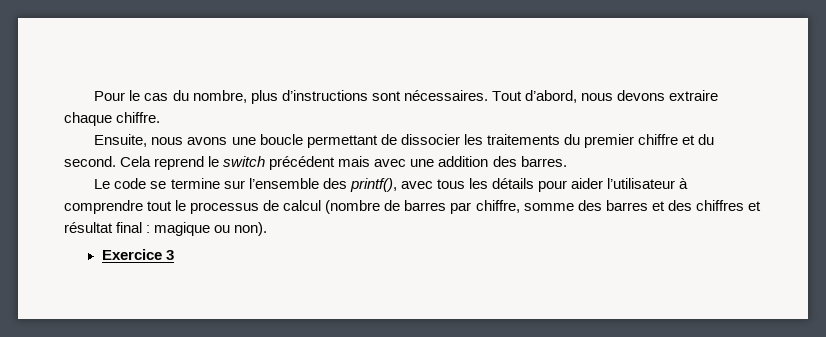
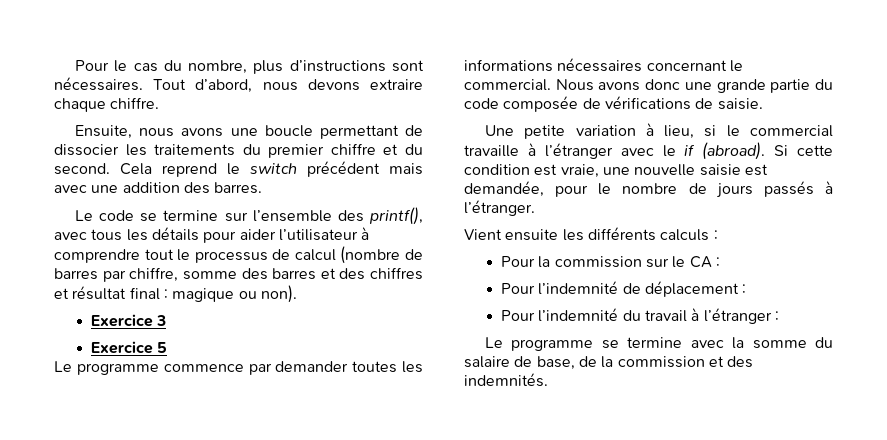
(174, 255) none -> [91,341,168,354] [54,361,423,375] [464,58,743,72] [464,79,833,93] [464,96,763,112] [485,123,833,139] [464,142,833,160] [464,164,768,178] [464,181,833,198] [464,200,535,216] [464,227,718,241] [501,256,720,268] [501,281,747,297] [501,308,779,324] [485,337,833,351] [464,356,754,370] [464,373,548,387] // Exercice 5 // Le programme commence par demander toutes les informations nécessaires concernant le commercial. Nous avons donc une grande partie du code composée de vérifications de saisie. // Une petite variation à lieu, si le commercial travaille à l’étranger avec le if (abroad). Si cette condition est vraie, une nouvelle saisie est demandée, pour le nombre de jours passés à l’étranger. // Vient ensuite les différents calculs : // Pour la commission sur le CA : // Pour l’indemnité de déplacement : // Pour l’indemnité du travail à l’étranger : // Le programme se termine avec la somme du salaire de base, de la commission et des indemnités.

